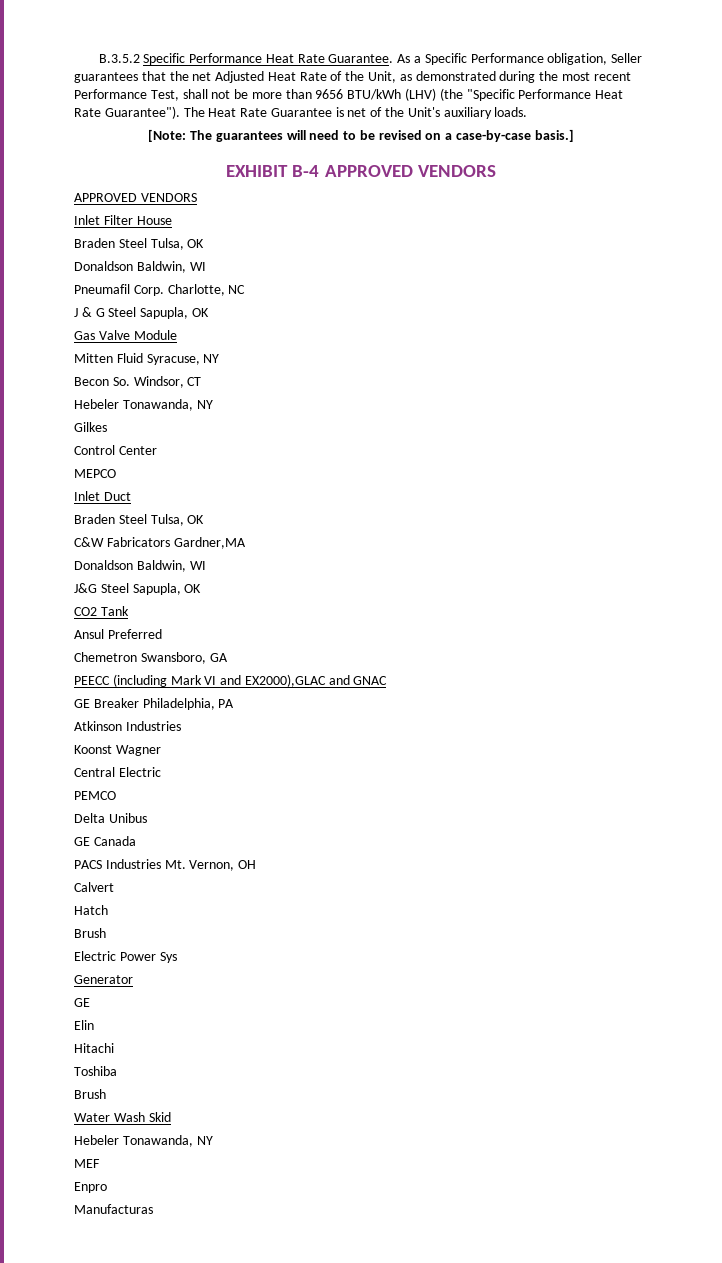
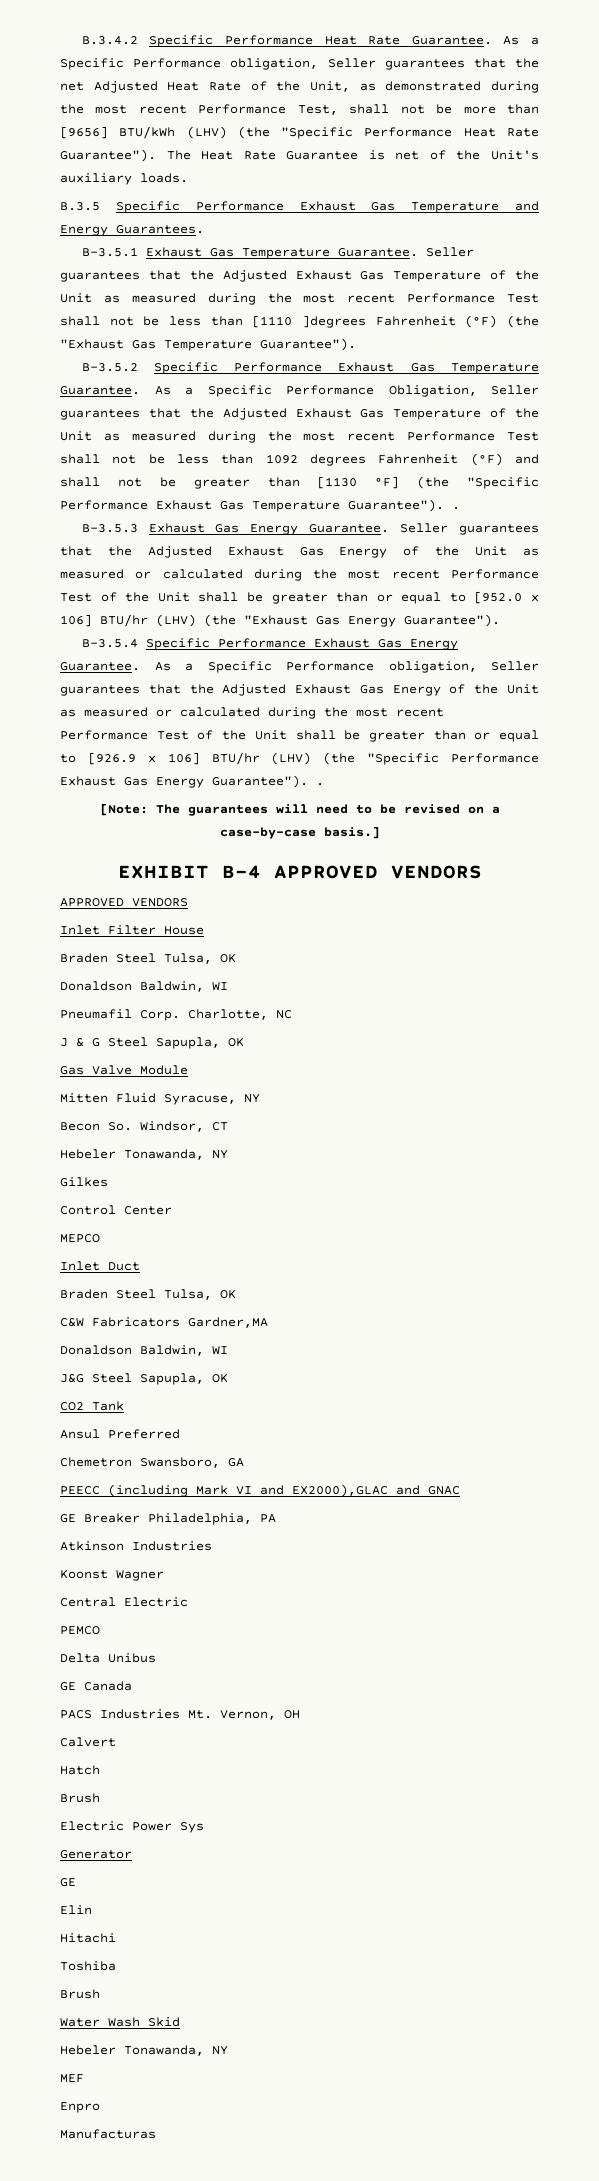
[98,54,140,63] B.3.5.2 -> [81,36,138,45] B.3.4.2
[315,89,344,99] 9656 -> [60,126,108,139] [9656]
(528, 112) none -> [60,201,539,213] [60,225,204,236] [81,247,474,259] [60,270,539,282] [60,293,539,305] [60,315,539,328] [60,338,356,351] [81,362,539,374] [60,385,539,397] [60,408,539,420] [60,431,539,443] [60,453,539,466] [60,476,539,489] [60,499,460,512] [81,523,539,535] [60,546,540,558] [60,569,539,581] [60,591,539,604] [60,614,500,627] [81,638,458,650] [60,661,539,673] [60,684,539,696] [60,707,444,719] [60,730,539,742] [60,752,539,765] [60,775,324,788] // B.3.5 Specific Performance Exhaust Gas Temperature and Energy Guarantees. // B-3.5.1 Exhaust Gas Temperature Guarantee. Seller guarantees that the Adjusted Exhaust Gas Temperature of the Unit as measured during the most recent Performance Test shall not be less than [1110 ]degrees Fahrenheit (°F) (the "Exhaust Gas Temperature Guarantee"). // B-3.5.2 Specific Performance Exhaust Gas Temperature Guarantee. As a Specific Performance Obligation, Seller guarantees that the Adjusted Exhaust Gas Temperature of the Unit as measured during the most recent Performance Test shall not be less than 1092 degrees Fahrenheit (°F) and shall not be greater than [1130 °F] (the "Specific Performance Exhaust Gas Temperature Guarantee"). . // B-3.5.3 Exhaust Gas Energy Guarantee. Seller guarantees that the Adjusted Exhaust Gas Energy of the Unit as measured or calculated during the most recent Performance Test of the Unit shall be greater than or equal to [952.0 x 106] BTU/hr (LHV) (the "Exhaust Gas Energy Guarantee"). // B-3.5.4 Specific Performance Exhaust Gas Energy Guarantee. As a Specific Performance obligation, Seller guarantees that the Adjusted Exhaust Gas Energy of the Unit as measured or calculated during the most recent Performance Test of the Unit shall be greater than or equal to [926.9 x 106] BTU/hr (LHV) (the "Specific Performance Exhaust Gas Energy Guarantee"). .

